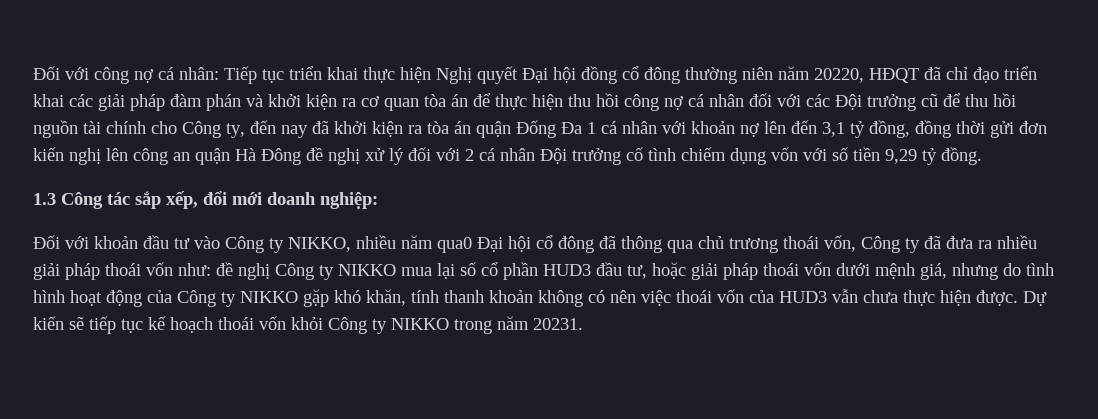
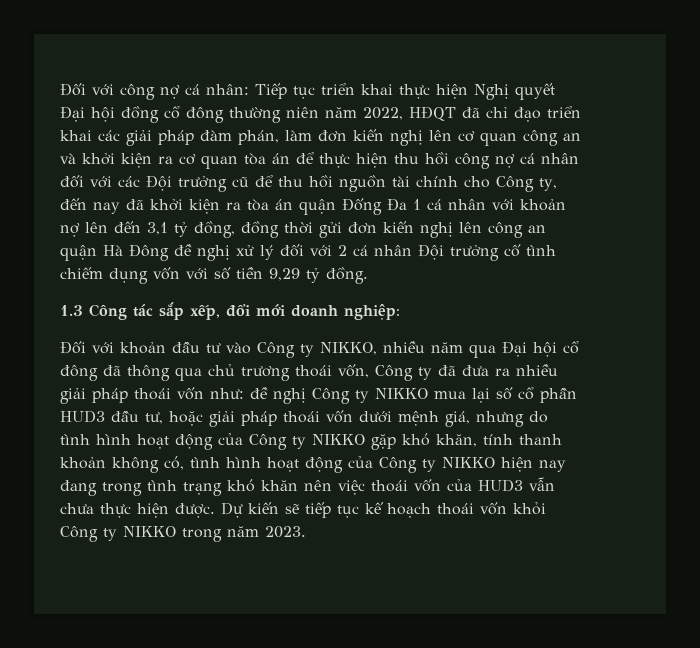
[814,68,864,83] 20220, -> [363,107,403,120] 2022,
[206,94,241,111] phán -> [238,129,581,146] phán, làm đơn kiến nghị lên cơ quan công an
[437,237,472,253] qua0 -> [469,344,496,358] qua
[588,290,605,303] có -> [164,456,566,473] [60,479,298,496] có, tình hình hoạt động của Công ty NIKKO hiện nay đang trong tình trạng khó khăn
[533,318,583,330] 20231. -> [265,526,306,538] 2023.

